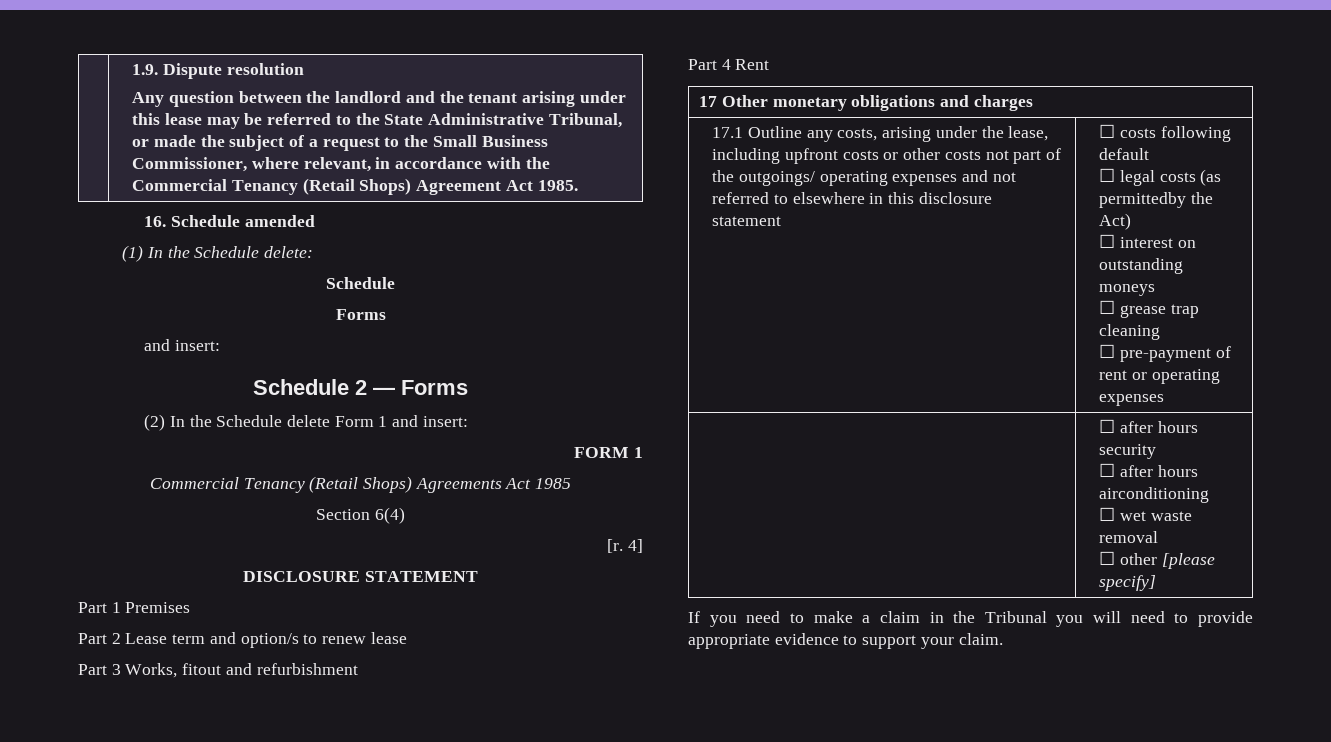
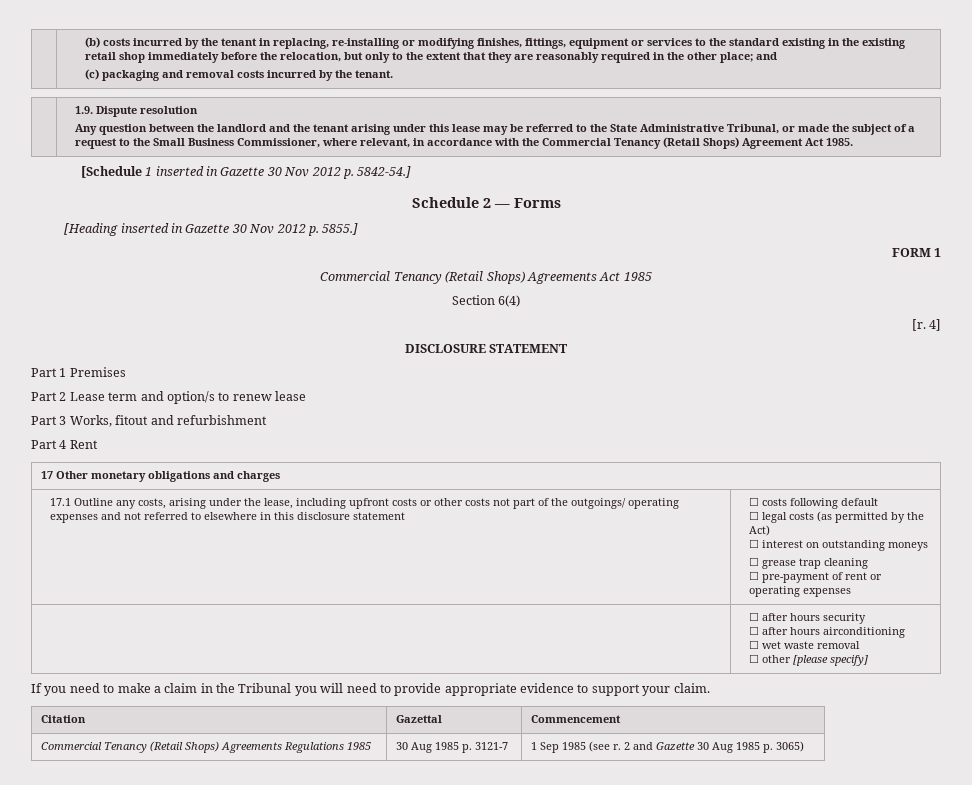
(132, 69) none -> [85,37,907,49] [85,52,778,63] [85,69,394,81] | (b) costs incurred by the tenant in replacing, re-installing or modifying finishes, fittings, equipment or services to the standard existing in the existing retail shop immediately before the relocation, but only to the extent that they are reasonably required in the other place; and // (c) packaging and removal costs incurred by the tenant. //
[144,215,315,227] [122,245,313,262] [326,277,395,289] [335,309,386,320] [144,339,220,351] [253,379,468,395] [144,414,468,431] 16. Schedule amended // (1) In the Schedule delete: // Schedule // Forms // and insert: // Schedule 2 — Forms // (2) In the Schedule delete Form 1 and insert: -> [80,166,412,179] [411,197,561,208] [64,223,359,236] [Schedule 1 inserted in Gazette 30 Nov 2012 p. 5842-54.] // Schedule 2 — Forms // [Heading inserted in Gazette 30 Nov 2012 p. 5855.]
[1099,192,1187,208] permittedby -> [835,512,906,523] permitted by
(1003, 639) none -> [40,715,86,723] [395,715,442,723] [530,715,621,723] [40,741,371,753] [395,742,508,753] [530,741,804,753] // Citation | Gazettal | Commencement // Commercial Tenancy (Retail Shops) Agreements Regulations 1985 | 30 Aug 1985 p. 3121-7 | 1 Sep 1985 (see r. 2 and Gazette 30 Aug 1985 p. 3065)

